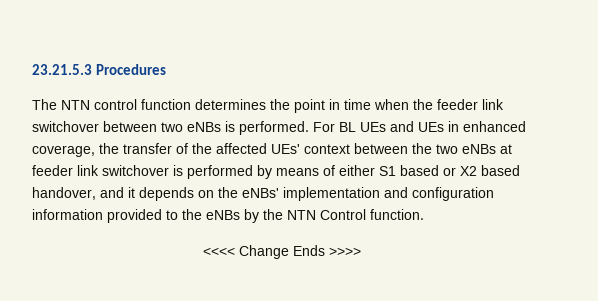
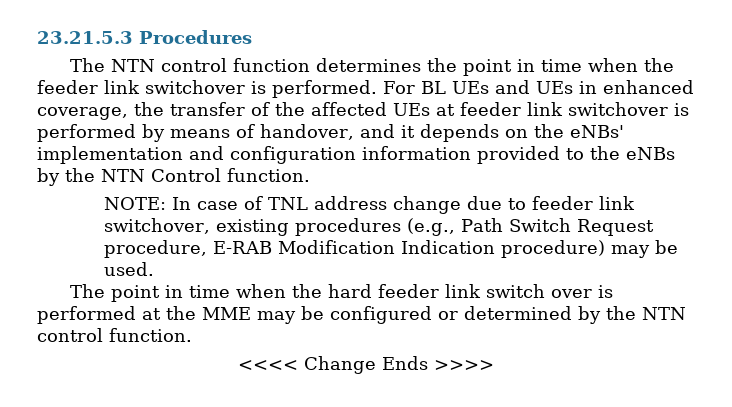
[103,121,221,132] between two eNBs -> (245, 87) none
[271,143,496,154] UEs' context between the two eNBs -> [393,103,430,116] UEs
[339,165,520,176] either S1 based or X2 based -> (255, 131) none
(424, 214) none -> [103,196,635,214] [103,218,654,236] [103,240,678,258] [103,262,154,276] [69,284,613,302] [37,306,686,324] [37,328,192,342] // NOTE: In case of TNL address change due to feeder link switchover, existing procedures (e.g., Path Switch Request procedure, E-RAB Modification Indication procedure) may be used. // The point in time when the hard feeder link switch over is performed at the MME may be configured or determined by the NTN control function.

